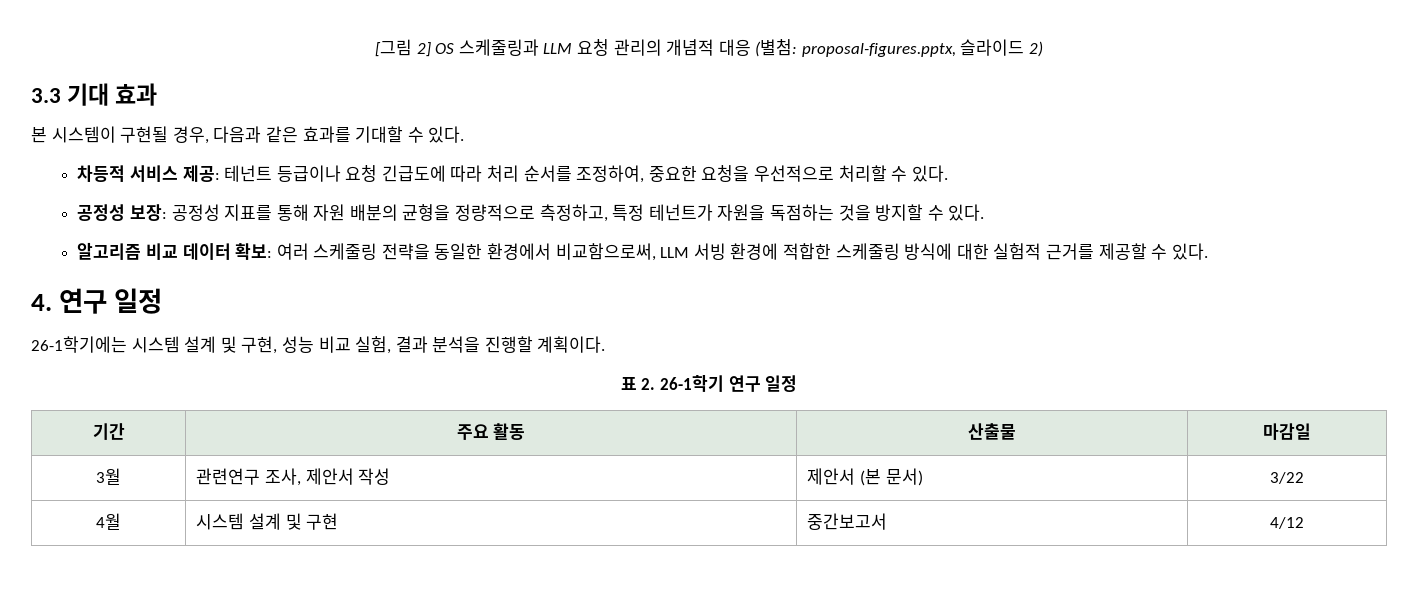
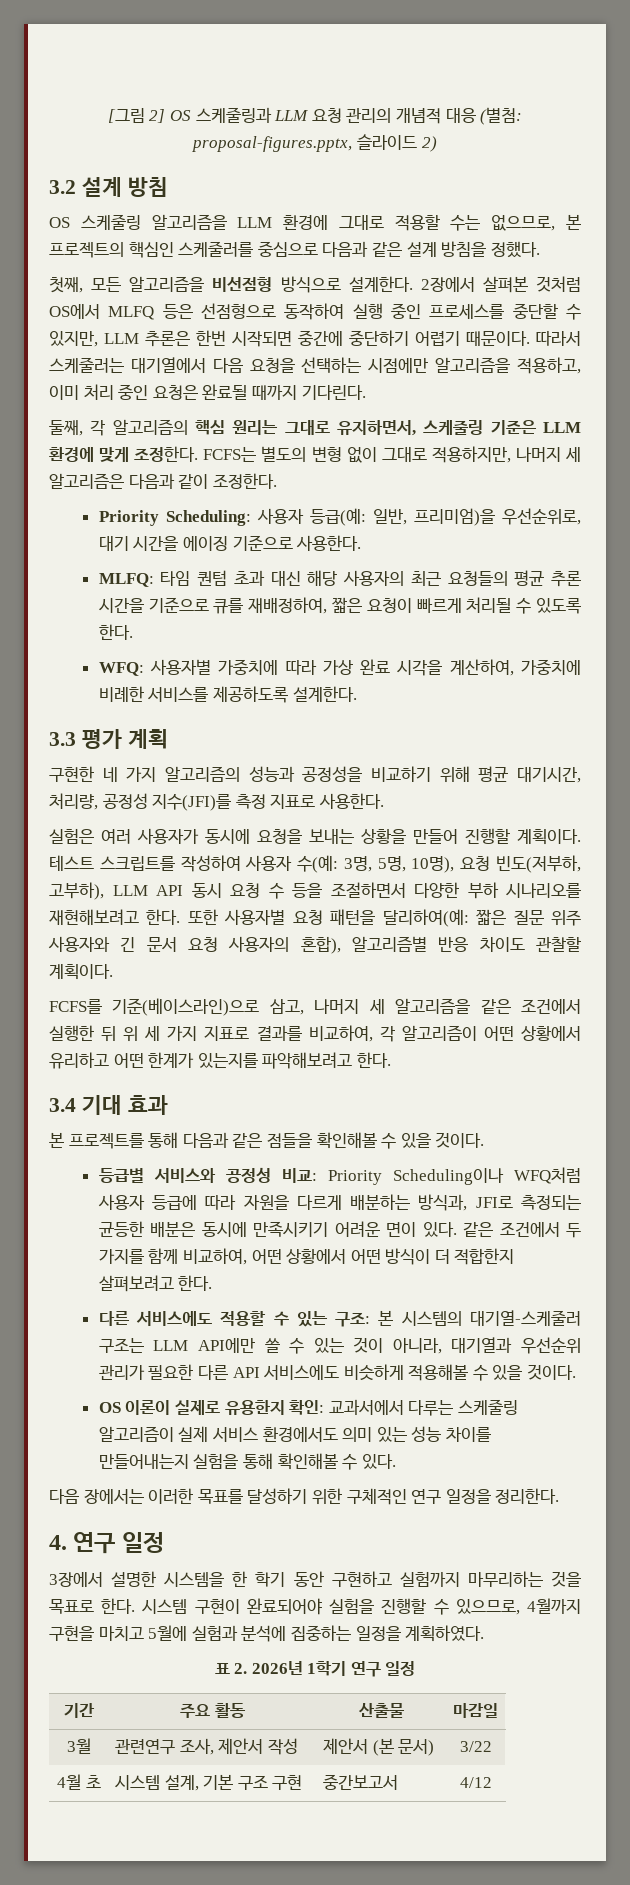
[31,83,158,106] [31,126,465,144] [77,165,948,183] [77,204,985,222] [77,242,1208,261] [31,288,163,314] [31,336,606,354] 3.3 기대 효과 // 본 시스템이 구현될 경우, 다음과 같은 효과를 기대할 수 있다. // 차등적 서비스 제공: 테넌트 등급이나 요청 긴급도에 따라 처리 순서를 조정하여, 중요한 요청을 우선적으로 처리할 수 있다. // 공정성 보장: 공정성 지표를 통해 자원 배분의 균형을 정량적으로 측정하고, 특정 테넌트가 자원을 독점하는 것을 방지할 수 있다. // 알고리즘 비교 데이터 확보: 여러 스케줄링 전략을 동일한 환경에서 비교함으로써, LLM 서빙 환경에 적합한 스케줄링 방식에 대한 실험적 근거를 제공할 수 있다. // 4. 연구 일정 // 26-1학기에는 시스템 설계 및 구현, 성능 비교 실험, 결과 분석을 진행할 계획이다. -> [49,177,168,197] [49,214,581,231] [49,241,540,258] [49,276,581,293] [49,303,581,320] [49,330,581,347] [49,357,581,374] [49,384,366,400] [49,419,581,436] [49,446,582,463] [49,473,277,489] [98,508,581,526] [98,535,362,551] [98,570,581,587] [98,597,581,614] [98,624,133,640] [98,659,581,676] [98,686,357,703] [49,729,168,749] [49,766,581,783] [49,793,384,811] [49,828,581,845] [49,855,581,873] [49,882,581,900] [49,909,581,927] [48,936,581,954] [49,964,113,980] [49,998,581,1016] [49,1025,581,1042] [49,1052,391,1069] [49,1095,168,1115] [49,1132,485,1149] [98,1167,581,1185] [97,1194,581,1211] [98,1221,582,1238] [98,1248,515,1265] [98,1275,213,1292] [98,1310,581,1327] [98,1337,581,1354] [98,1364,577,1381] [98,1399,518,1416] [98,1426,491,1442] [98,1453,396,1470] [49,1488,560,1505] [49,1532,164,1554] [49,1571,581,1587] [49,1598,581,1615] [49,1625,485,1642] 3.2 설계 방침 // OS 스케줄링 알고리즘을 LLM 환경에 그대로 적용할 수는 없으므로, 본 프로젝트의 핵심인 스케줄러를 중심으로 다음과 같은 설계 방침을 정했다. // 첫째, 모든 알고리즘을 비선점형 방식으로 설계한다. 2장에서 살펴본 것처럼 OS에서 MLFQ 등은 선점형으로 동작하여 실행 중인 프로세스를 중단할 수 있지만, LLM 추론은 한번 시작되면 중간에 중단하기 어렵기 때문이다. 따라서 스케줄러는 대기열에서 다음 요청을 선택하는 시점에만 알고리즘을 적용하고, 이미 처리 중인 요청은 완료될 때까지 기다린다. // 둘째, 각 알고리즘의 핵심 원리는 그대로 유지하면서, 스케줄링 기준은 LLM 환경에 맞게 조정한다. FCFS는 별도의 변형 없이 그대로 적용하지만, 나머지 세 알고리즘은 다음과 같이 조정한다. // Priority Scheduling: 사용자 등급(예: 일반, 프리미엄)을 우선순위로, 대기 시간을 에이징 기준으로 사용한다. // MLFQ: 타임 퀀텀 초과 대신 해당 사용자의 최근 요청들의 평균 추론 시간을 기준으로 큐를 재배정하여, 짧은 요청이 빠르게 처리될 수 있도록 한다. // WFQ: 사용자별 가중치에 따라 가상 완료 시각을 계산하여, 가중치에 비례한 서비스를 제공하도록 설계한다. // 3.3 평가 계획 // 구현한 네 가지 알고리즘의 성능과 공정성을 비교하기 위해 평균 대기시간, 처리량, 공정성 지수(JFI)를 측정 지표로 사용한다. // 실험은 여러 사용자가 동시에 요청을 보내는 상황을 만들어 진행할 계획이다. 테스트 스크립트를 작성하여 사용자 수(예: 3명, 5명, 10명), 요청 빈도(저부하, 고부하), LLM API 동시 요청 수 등을 조절하면서 다양한 부하 시나리오를 재현해보려고 한다. 또한 사용자별 요청 패턴을 달리하여(예: 짧은 질문 위주 사용자와 긴 문서 요청 사용자의 혼합), 알고리즘별 반응 차이도 관찰할 계획이다. // FCFS를 기준(베이스라인)으로 삼고, 나머지 세 알고리즘을 같은 조건에서 실행한 뒤 위 세 가지 지표로 결과를 비교하여, 각 알고리즘이 어떤 상황에서 유리하고 어떤 한계가 있는지를 파악해보려고 한다. // 3.4 기대 효과 // 본 프로젝트를 통해 다음과 같은 점들을 확인해볼 수 있을 것이다. // 등급별 서비스와 공정성 비교: Priority Scheduling이나 WFQ처럼 사용자 등급에 따라 자원을 다르게 배분하는 방식과, JFI로 측정되는 균등한 배분은 동시에 만족시키기 어려운 면이 있다. 같은 조건에서 두 가지를 함께 비교하여, 어떤 상황에서 어떤 방식이 더 적합한지 살펴보려고 한다. // 다른 서비스에도 적용할 수 있는 구조: 본 시스템의 대기열-스케줄러 구조는 LLM API에만 쓸 수 있는 것이 아니라, 대기열과 우선순위 관리가 필요한 다른 API 서비스에도 비슷하게 적용해볼 수 있을 것이다. // OS 이론이 실제로 유용한지 확인: 교과서에서 다루는 스케줄링 알고리즘이 실제 서비스 환경에서도 의미 있는 성능 차이를 만들어내는지 실험을 통해 확인해볼 수 있다. // 다음 장에서는 이러한 목표를 달성하기 위한 구체적인 연구 일정을 정리한다. // 4. 연구 일정 // 3장에서 설명한 시스템을 한 학기 동안 구현하고 실험까지 마무리하는 것을 목표로 한다. 시스템 구현이 완료되어야 실험을 진행할 수 있으므로, 4월까지 구현을 마치고 5월에 실험과 분석에 집중하는 일정을 계획하였다.
[660,375,724,392] 26-1학기 -> [251,1661,347,1676] 2026년 1학기
[196,513,302,530] | 시스템 설계 및 -> [85,1775,101,1788] [114,1774,268,1791] 초 | 시스템 설계, 기본 구조

